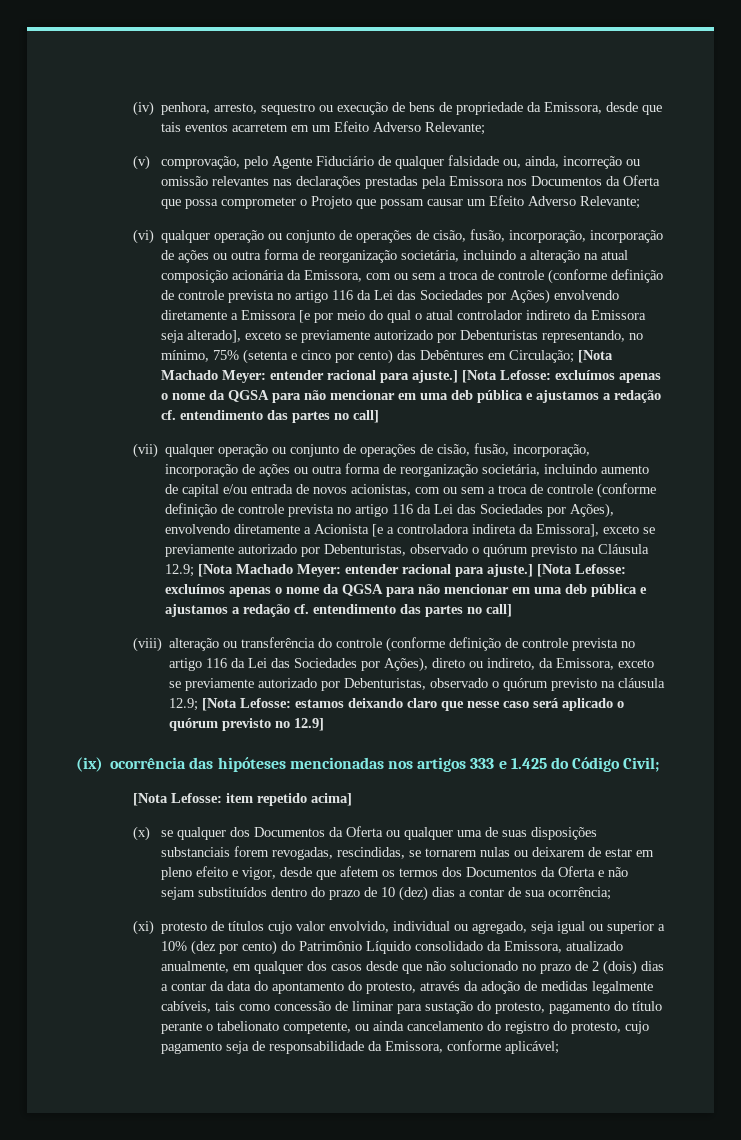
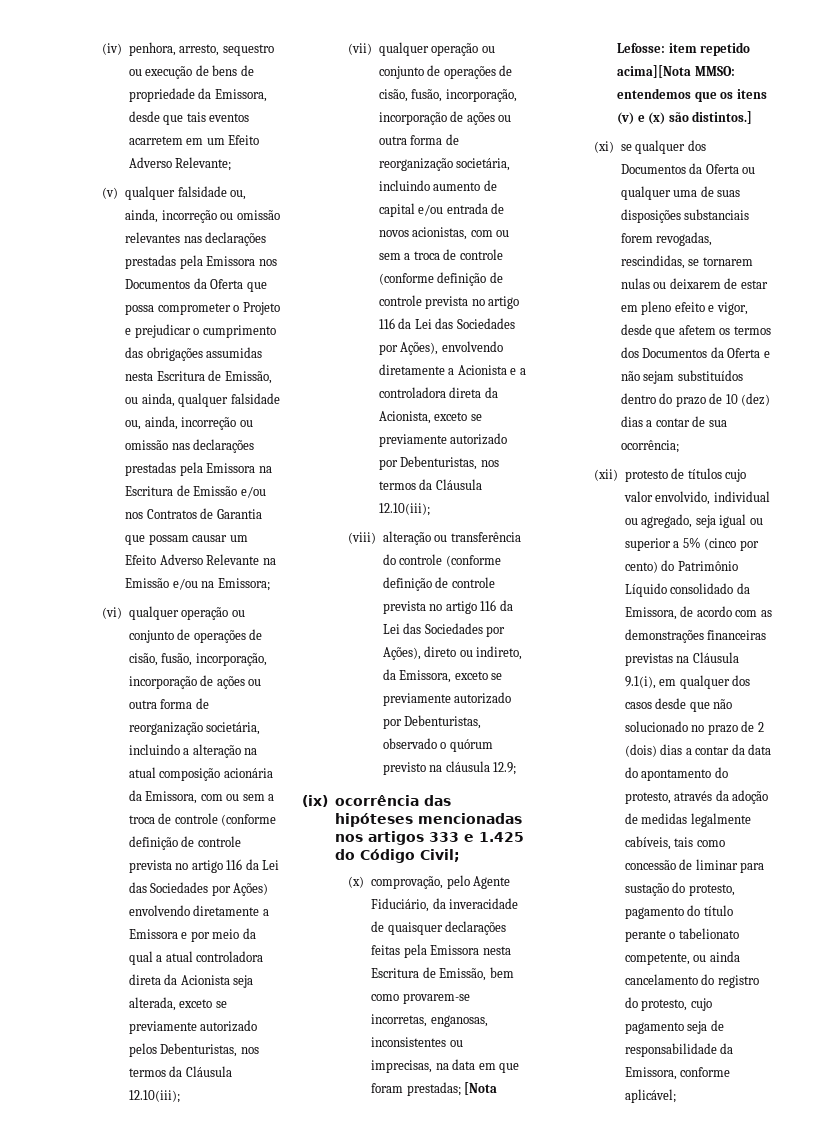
[161,156,392,169] comprovação, pelo Agente Fiduciário de -> (119, 193) none
(353, 202) none -> [125,324,276,338] [125,347,263,361] [125,370,272,384] [125,393,280,407] [125,416,253,430] [125,439,255,453] [125,462,272,476] [125,485,266,498] [125,508,262,519] e prejudicar o cumprimento das obrigações assumidas nesta Escritura de Emissão, ou ainda, qualquer falsidade ou, ainda, incorreção ou omissão nas declarações prestadas pela Emissora na Escritura de Emissão e/ou nos Contratos de Garantia
[580,196,641,209] Relevante; -> [206,554,276,565] [125,578,270,591] Relevante na Emissão e/ou na Emissora;
[299,310,311,323] [e -> [181,932,188,939] e
[369,310,647,323] [161,330,644,343] [161,349,614,364] [161,370,662,383] [161,390,662,403] [161,410,380,423] do qual o atual controlador indireto da Emissora seja alterado], exceto se previamente autorizado por Debenturistas representando, no mínimo, 75% (setenta e cinco por cento) das Debêntures em Circulação; [Nota Machado Meyer: entender racional para ajuste.] [Nota Lefosse: excluímos apenas o nome da QGSA para não mencionar em uma deb pública e ajustamos a redação cf. entendimento das partes no call] -> [242,928,256,939] [128,951,264,965] [128,974,254,988] [128,997,227,1011] [128,1020,258,1034] [128,1043,259,1057] [128,1066,232,1077] [128,1090,180,1103] da qual a atual controladora direta da Acionista seja alterada, exceto se previamente autorizado pelos Debenturistas, nos termos da Cláusula 12.10(iii);
[372,524,384,537] [e -> [510,368,517,375] e
[472,524,656,537] [165,544,650,557] [165,564,627,577] [165,584,648,597] [165,604,513,617] indireta da Emissora], exceto se previamente autorizado por Debenturistas, observado o quórum previsto na Cláusula 12.9; [Nota Machado Meyer: entender racional para ajuste.] [Nota Lefosse: excluímos apenas o nome da QGSA para não mencionar em uma deb pública e ajustamos a redação cf. entendimento das partes no call] -> [449,387,498,398] [378,411,482,424] [378,433,508,447] [378,456,499,470] [378,479,482,490] [378,503,430,516] direta da Acionista, exceto se previamente autorizado por Debenturistas, nos termos da Cláusula 12.10(iii);
[202,698,625,711] [169,718,325,731] [Nota Lefosse: estamos deixando claro que nesse caso será aplicado o quórum previsto no 12.9] -> (517, 768) none
[132,793,352,806] [132,826,150,841] [Nota Lefosse: item repetido acima] // (x) -> [348,875,511,889] [371,898,519,912] [371,921,507,935] [371,944,511,958] [371,967,514,981] [371,993,470,1004] [371,1014,488,1027] [371,1037,463,1047] [371,1059,520,1073] [371,1082,498,1096] [617,42,751,56] [617,65,735,78] [617,88,767,102] [617,111,753,125] [594,141,615,153] (x) comprovação, pelo Agente Fiduciário, da inveracidade de quaisquer declarações feitas pela Emissora nesta Escritura de Emissão, bem como provarem-se incorretas, enganosas, inconsistentes ou imprecisas, na data em que foram prestadas; [Nota Lefosse: item repetido acima][Nota MMSO: entendemos que os itens (v) e (x) são distintos.] // (xi)
[132,920,154,935] (xi) -> [594,469,619,481] (xii)
[161,940,217,955] 10% (dez -> [682,537,737,550] 5% (cinco
[566,941,624,951] [161,961,230,973] atualizado anualmente, -> [680,606,772,617] [624,629,767,643] [624,652,739,666] [624,676,656,689] de acordo com as demonstrações financeiras previstas na Cláusula 9.1(i),

